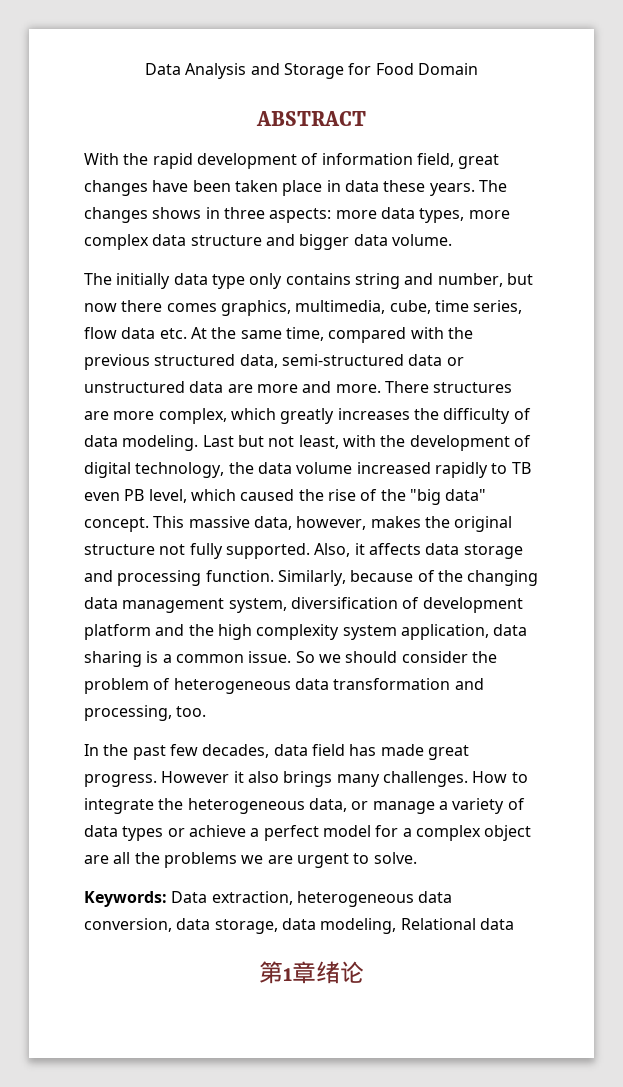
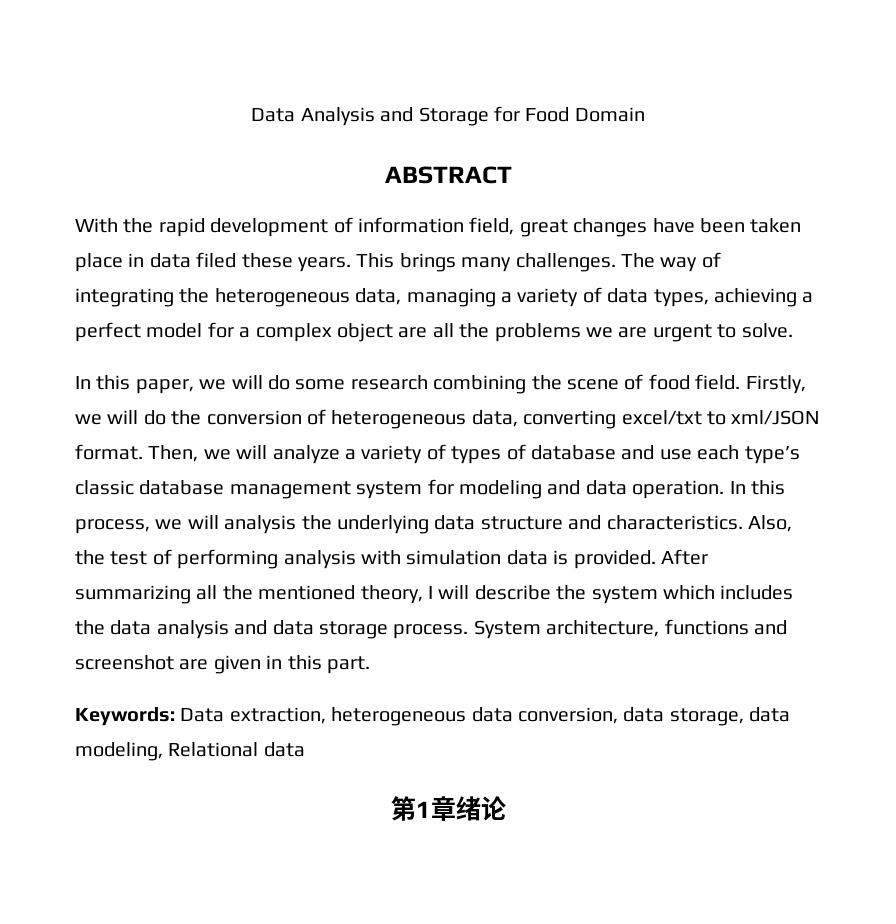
(379, 186) none -> [196,252,237,268] filed
[478,180,507,192] [84,207,510,223] [84,234,452,250] [84,273,533,289] [84,300,523,316] [84,327,473,343] [84,354,464,370] [84,381,513,393] [84,408,531,424] [84,435,531,451] [84,462,531,478] [84,489,487,505] [84,516,513,532] [84,543,523,559] [84,570,539,586] [84,597,523,613] [84,624,528,640] [84,651,497,667] [84,678,484,694] [84,705,207,721] [84,744,469,760] [84,771,528,787] [84,798,154,814] The changes shows in three aspects: more data types, more complex data structure and bigger data volume. // The initially data type only contains string and number, but now there comes graphics, multimedia, cube, time series, flow data etc. At the same time, compared with the previous structured data, semi-structured data or unstructured data are more and more. There structures are more complex, which greatly increases the difficulty of data modeling. Last but not least, with the development of digital technology, the data volume increased rapidly to TB even PB level, which caused the rise of the "big data" concept. This massive data, however, makes the original structure not fully supported. Also, it affects data storage and processing function. Similarly, because of the changing data management system, diversification of development platform and the high complexity system application, data sharing is a common issue. So we should consider the problem of heterogeneous data transformation and processing, too. // In the past few decades, data field has made great progress. However it also brings many challenges. How to integrate -> [356,252,721,272] [75,288,174,307] This brings many challenges. The way of integrating
[351,801,435,814] or manage -> [406,288,496,307] managing
[122,825,246,841] types or achieve -> [653,288,797,307] types, achieving
(417, 858) none -> [75,374,806,394] [75,409,820,429] [75,444,800,464] [75,479,785,499] [75,515,792,534] [75,549,708,569] [75,585,794,604] [75,619,787,639] [75,655,370,674] // In this paper, we will do some research combining the scene of food field. Firstly, we will do the conversion of heterogeneous data, converting excel/txt to xml/JSON format. Then, we will analyze a variety of types of database and use each type’s classic database management system for modeling and data operation. In this process, we will analysis the underlying data structure and characteristics. Also, the test of performing analysis with simulation data is provided. After summarizing all the mentioned theory, I will describe the system which includes the data analysis and data storage process. System architecture, functions and screenshot are given in this part.

